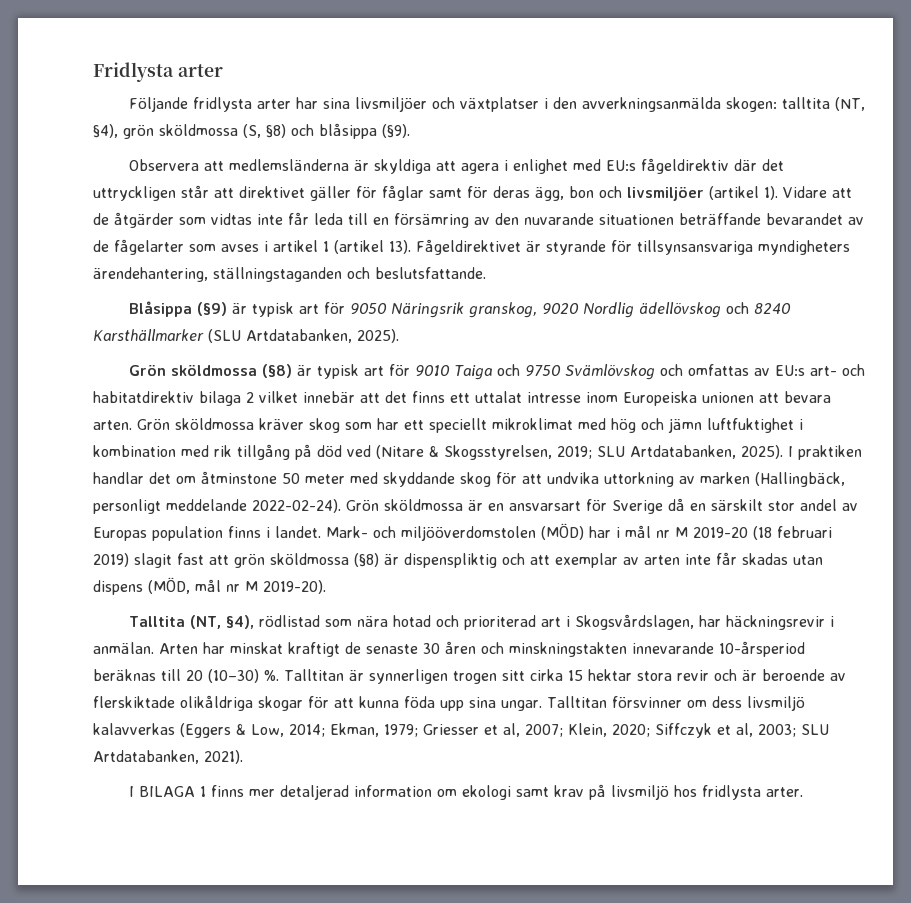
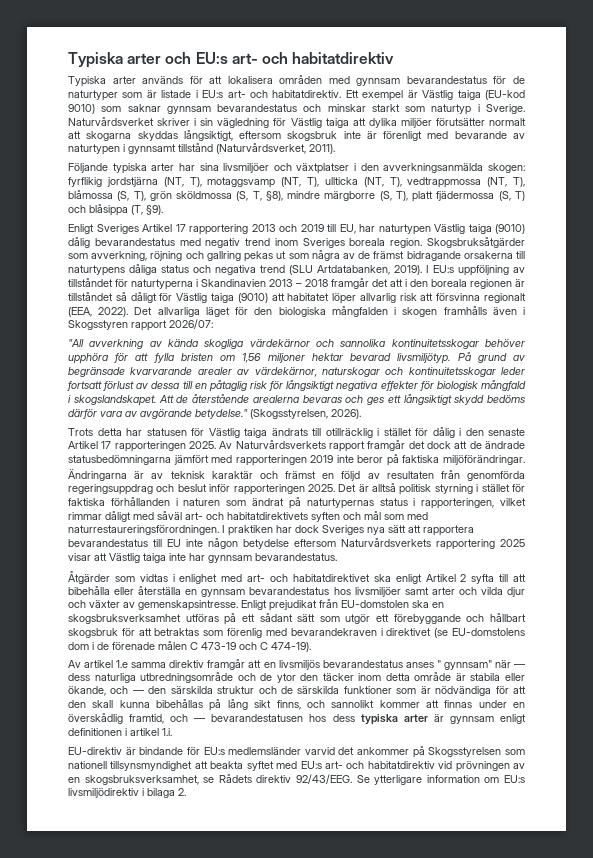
[93,62,223,82] Fridlysta arter -> [68,52,395,68] [68,75,525,87] [68,90,525,101] [68,104,525,115] [68,117,526,128] [68,130,525,141] [68,143,335,155] Typiska arter och EU:s art- och habitatdirektiv // Typiska arter används för att lokalisera områden med gynnsam bevarandestatus för de naturtyper som är listade i EU:s art- och habitatdirektiv. Ett exempel är Västlig taiga (EU-kod 9010) som saknar gynnsam bevarandestatus och minskar starkt som naturtyp i Sverige. Naturvårdsverket skriver i sin vägledning för Västlig taiga att dylika miljöer förutsätter normalt att skogarna skyddas långsiktigt, eftersom skogsbruk inte är förenligt med bevarande av naturtypen i gynnsamt tillstånd (Naturvårdsverket, 2011).
[193,97,253,112] fridlysta -> [112,163,147,174] typiska
[782,97,866,111] [93,123,410,139] [129,158,785,174] [93,185,852,201] [93,212,864,228] [93,239,850,255] [93,267,486,282] [129,301,792,318] [93,329,399,343] [129,364,866,380] [93,391,831,406] [93,418,803,433] [93,444,862,460] [93,471,845,487] [93,498,858,514] [93,523,832,541] [93,552,823,568] [93,577,326,595] [129,614,835,630] [93,641,805,657] [93,669,846,684] [93,695,805,711] [93,723,829,738] [93,750,243,764] [129,784,804,800] talltita (NT, §4), grön sköldmossa (S, §8) och blåsippa (§9). // Observera att medlemsländerna är skyldiga att agera i enlighet med EU:s fågeldirektiv där det uttryckligen står att direktivet gäller för fåglar samt för deras ägg, bon och livsmiljöer (artikel 1). Vidare att de åtgärder som vidtas inte får leda till en försämring av den nuvarande situationen beträffande bevarandet av de fågelarter som avses i artikel 1 (artikel 13). Fågeldirektivet är styrande för tillsynsansvariga myndigheters ärendehantering, ställningstaganden och beslutsfattande. // Blåsippa (§9) är typisk art för 9050 Näringsrik granskog, 9020 Nordlig ädellövskog och 8240 Karsthällmarker (SLU Artdatabanken, 2025). // Grön sköldmossa (§8) är typisk art för 9010 Taiga och 9750 Svämlövskog och omfattas av EU:s art- och habitatdirektiv bilaga 2 vilket innebär att det finns ett uttalat intresse inom Europeiska unionen att bevara arten. Grön sköldmossa kräver skog som har ett speciellt mikroklimat med hög och jämn luftfuktighet i kombination med rik tillgång på död ved (Nitare & Skogsstyrelsen, 2019; SLU Artdatabanken, 2025). I praktiken handlar det om åtminstone 50 meter med skyddande skog för att undvika uttorkning av marken (Hallingbäck, personligt meddelande 2022-02-24). Grön sköldmossa är en ansvarsart för Sverige då en särskilt stor andel av Europas population finns i landet. Mark- och miljööverdomstolen (MÖD) har i mål nr M 2019-20 (18 februari 2019) slagit fast att grön sköldmossa (§8) är dispenspliktig och att exemplar av arten inte får skadas utan dispens (MÖD, mål nr M 2019-20). // Talltita (NT, §4), rödlistad som nära hotad och prioriterad art i Skogsvårdslagen, har häckningsrevir i anmälan. Arten har minskat kraftigt de senaste 30 åren och minskningstakten innevarande 10-årsperiod beräknas till 20 (10–30) %. Talltitan är synnerligen trogen sitt cirka 15 hektar stora revir och är beroende av flerskiktade olikåldriga skogar för att kunna föda upp sina ungar. Talltitan försvinner om dess livsmiljö kalavverkas (Eggers & Low, 2014; Ekman, 1979; Griesser et al, 2007; Klein, 2020; Siffczyk et al, 2003; SLU Artdatabanken, 2021). // I BILAGA 1 finns mer detaljerad information om ekologi samt krav på livsmiljö hos fridlysta arter. -> [68,177,525,188] [68,190,525,202] [68,204,163,216] [68,224,525,235] [68,237,525,248] [68,250,526,262] [68,264,525,276] [68,278,525,290] [68,292,526,304] [68,306,525,317] [68,319,213,331] [68,339,525,349] [68,352,525,364] [68,367,525,377] [67,380,526,392] [68,394,525,406] [68,409,361,419] [68,427,525,438] [68,440,525,452] [68,454,525,466] [68,468,525,481] [68,483,525,495] [68,497,526,509] [68,511,428,522] [68,525,474,536] [68,538,525,550] [68,553,337,563] [68,571,527,584] [68,586,525,597] [68,599,444,611] [68,613,526,625] [68,628,525,638] [68,641,311,652] [68,659,525,670] [68,672,526,683] [68,686,526,696] [68,699,525,711] [68,713,526,725] [68,728,172,736] [68,746,525,758] [68,761,525,772] [68,774,526,785] [68,788,186,798] fyrflikig jordstjärna (NT, T), motaggsvamp (NT, T), ullticka (NT, T), vedtrappmossa (NT, T), blåmossa (S, T), grön sköldmossa (S, T, §8), mindre märgborre (S, T), platt fjädermossa (S, T) och blåsippa (T, §9). // Enligt Sveriges Artikel 17 rapportering 2013 och 2019 till EU, har naturtypen Västlig taiga (9010) dålig bevarandestatus med negativ trend inom Sveriges boreala region. Skogsbruksåtgärder som avverkning, röjning och gallring pekas ut som några av de främst bidragande orsakerna till naturtypens dåliga status och negativa trend (SLU Artdatabanken, 2019). I EU:s uppföljning av tillståndet för naturtyperna i Skandinavien 2013 – 2018 framgår det att i den boreala regionen är tillståndet så dåligt för Västlig taiga (9010) att habitatet löper allvarlig risk att försvinna regionalt (EEA, 2022). Det allvarliga läget för den biologiska mångfalden i skogen framhålls även i Skogsstyren rapport 2026/07: // "All avverkning av kända skogliga värdekärnor och sannolika kontinuitetsskogar behöver upphöra för att fylla bristen om 1,56 miljoner hektar bevarad livsmiljötyp. På grund av begränsade kvarvarande arealer av värdekärnor, naturskogar och kontinuitetsskogar leder fortsatt förlust av dessa till en påtaglig risk för långsiktigt negativa effekter för biologisk mångfald i skogslandskapet. Att de återstående arealerna bevaras och ges ett långsiktigt skydd bedöms därför vara av avgörande betydelse." (Skogsstyrelsen, 2026). // Trots detta har statusen för Västlig taiga ändrats till otillräcklig i stället för dålig i den senaste Artikel 17 rapporteringen 2025. Av Naturvårdsverkets rapport framgår det dock att de ändrade statusbedömningarna jämfört med rapporteringen 2019 inte beror på faktiska miljöförändringar. Ändringarna är av teknisk karaktär och främst en följd av resultaten från genomförda regeringsuppdrag och beslut inför rapporteringen 2025. Det är alltså politisk styrning i stället för faktiska förhållanden i naturen som ändrat på naturtypernas status i rapporteringen, vilket rimmar dåligt med såväl art- och habitatdirektivets syften och mål som med naturrestaureringsförordningen. I praktiken har dock Sveriges nya sätt att rapportera bevarandestatus till EU inte någon betydelse eftersom Naturvårdsverkets rapportering 2025 visar att Västlig taiga inte har gynnsam bevarandestatus. // Åtgärder som vidtas i enlighet med art- och habitatdirektivet ska enligt Artikel 2 syfta till att bibehålla eller återställa en gynnsam bevarandestatus hos livsmiljöer samt arter och vilda djur och växter av gemenskapsintresse. Enligt prejudikat från EU-domstolen ska en skogsbruksverksamhet utföras på ett sådant sätt som utgör ett förebyggande och hållbart skogsbruk för att betraktas som förenlig med bevarandekraven i direktivet (se EU-domstolens dom i de förenade målen C 473-19 och C 474-19). // Av artikel 1.e samma direktiv framgår att en livsmiljös bevarandestatus anses " gynnsam" när — dess naturliga utbredningsområde och de ytor den täcker inom detta område är stabila eller ökande, och — den särskilda struktur och de särskilda funktioner som är nödvändiga för att den skall kunna bibehållas på lång sikt finns, och sannolikt kommer att finnas under en överskådlig framtid, och — bevarandestatusen hos dess typiska arter är gynnsam enligt definitionen i artikel 1.i. // EU-direktiv är bindande för EU:s medlemsländer varvid det ankommer på Skogsstyrelsen som nationell tillsynsmyndighet att beakta syftet med EU:s art- och habitatdirektiv vid prövningen av en skogsbruksverksamhet, se Rådets direktiv 92/43/EEG. Se ytterligare information om EU:s livsmiljödirektiv i bilaga 2.

